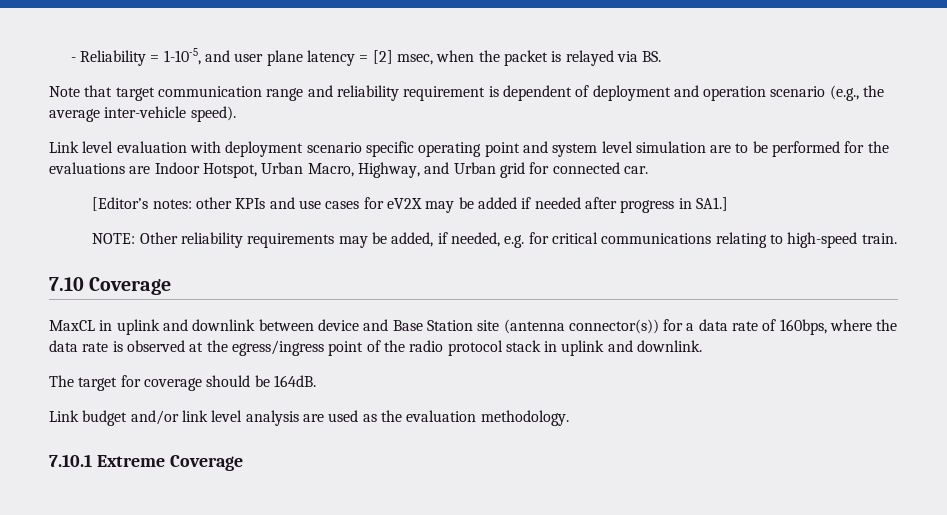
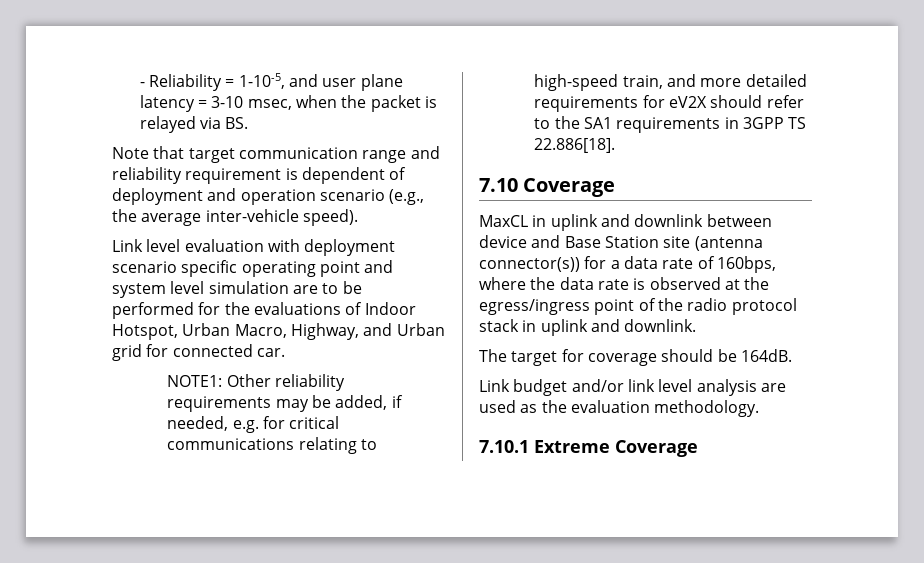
[372,50,393,64] [2] -> [211,96,244,108] 3-10
[129,166,151,174] are -> [345,302,363,315] of
[92,197,728,213] [92,233,136,244] [Editor’s notes: other KPIs and use cases for eV2X may be added if needed after progress in SA1.] // NOTE: -> [167,375,223,387] NOTE1:
[861,233,897,244] train. -> [622,74,807,89] [534,95,804,112] [534,116,807,133] [534,138,616,153] train, and more detailed requirements for eV2X should refer to the SA1 requirements in 3GPP TS 22.886[18].

